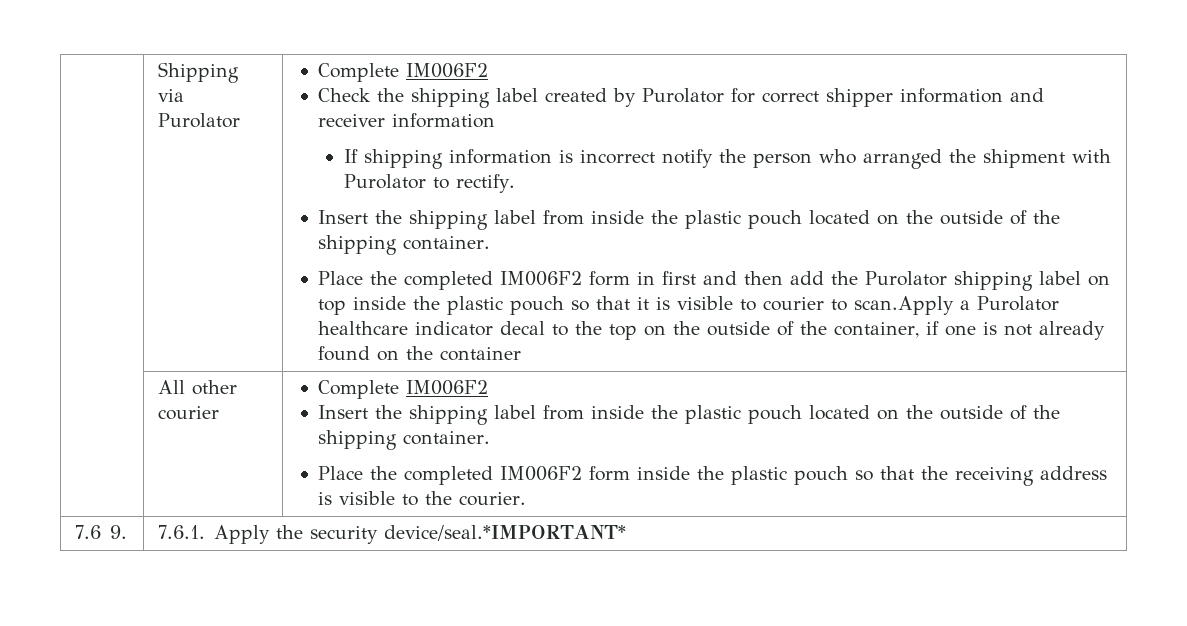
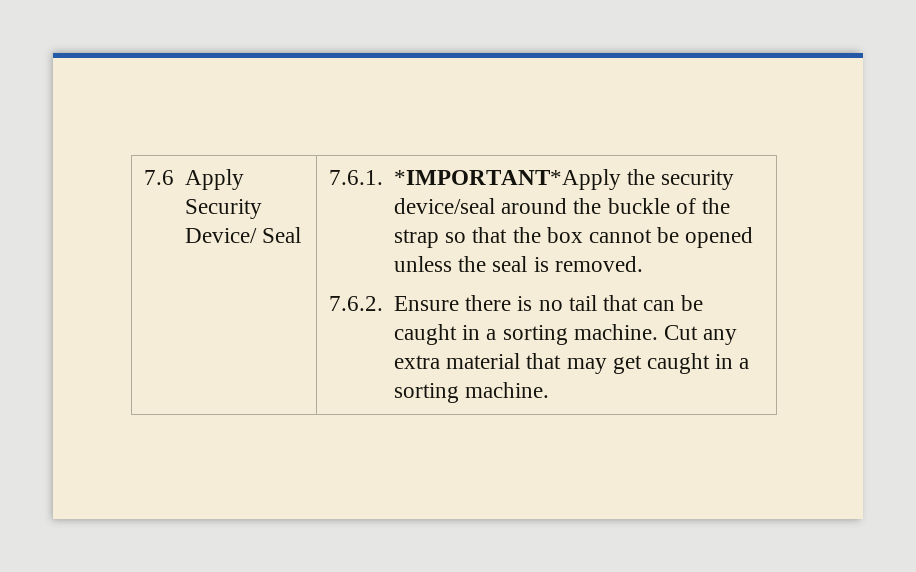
[157,62,239,83] [157,89,184,102] [157,113,240,128] [318,63,489,82] [318,88,1045,108] [318,113,496,128] [343,149,1111,169] [343,174,515,193] [318,210,1061,230] [318,235,491,255] [318,271,1111,291] [318,296,1060,315] [318,321,1106,340] [318,346,522,361] [157,380,237,395] [157,406,219,420] [318,380,489,399] [318,405,1061,425] [318,430,491,450] [318,466,1108,486] [318,491,527,506] [74,525,128,539] [157,525,627,544] | Shipping via Purolator | Complete IM006F2 // Check the shipping label created by Purolator for correct shipper information and receiver information // If shipping information is incorrect notify the person who arranged the shipment with Purolator to rectify. // Insert the shipping label from inside the plastic pouch located on the outside of the shipping container. // Place the completed IM006F2 form in first and then add the Purolator shipping label on top inside the plastic pouch so that it is visible to courier to scan.Apply a Purolator healthcare indicator decal to the top on the outside of the container, if one is not already found on the container // | All other courier | Complete IM006F2 // Insert the shipping label from inside the plastic pouch located on the outside of the shipping container. // Place the completed IM006F2 form inside the plastic pouch so that the receiving address is visible to the courier. // 7.6 9. | 7.6.1. Apply the security device/seal.*IMPORTANT* -> [143,169,245,190] [185,199,263,219] [185,227,302,243] [328,169,735,190] [394,198,731,214] [394,227,754,248] [394,256,643,272] [328,295,704,311] [394,324,738,345] [394,353,750,374] [394,382,550,403] 7.6 Apply Security Device/ Seal | 7.6.1. *IMPORTANT*Apply the security device/seal around the buckle of the strap so that the box cannot be opened unless the seal is removed. // 7.6.2. Ensure there is no tail that can be caught in a sorting machine. Cut any extra material that may get caught in a sorting machine.

